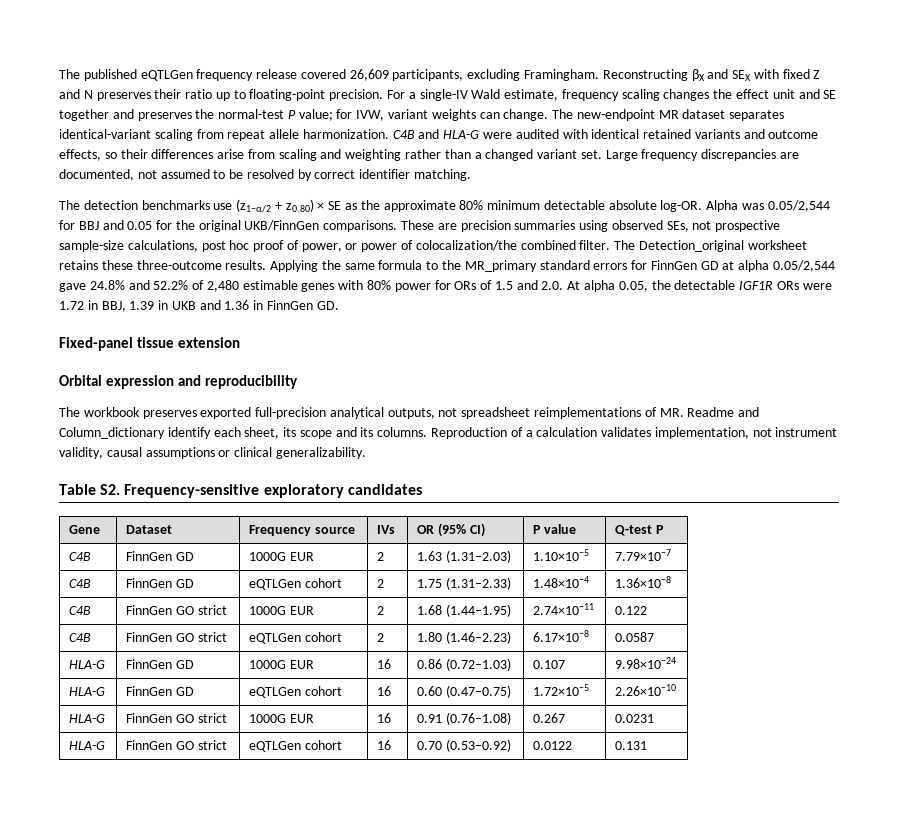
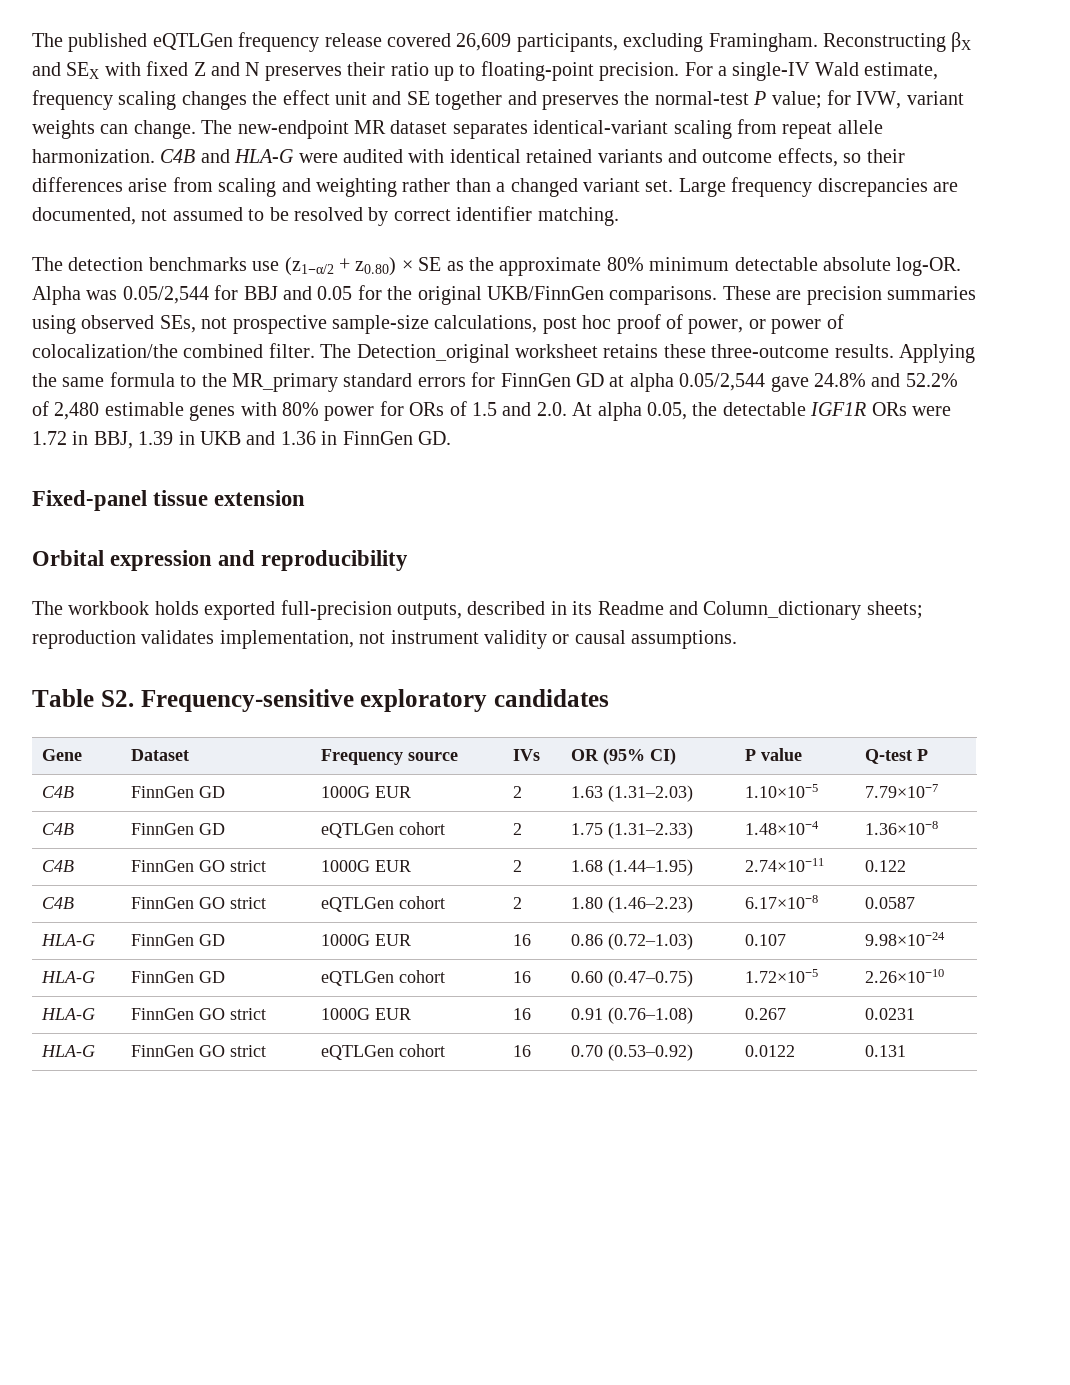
[142,410,197,419] preserves -> [154,601,199,615] holds
[329,407,760,419] [59,427,838,439] [59,447,366,459] analytical outputs, not spreadsheet reimplementations of MR. Readme and Column_dictionary identify each sheet, its scope and its columns. Reproduction of a calculation validates implementation, not instrument validity, causal assumptions or clinical generalizability. -> [397,601,923,620] [32,630,738,649] outputs, described in its Readme and Column_dictionary sheets; reproduction validates implementation, not instrument validity or causal assumptions.

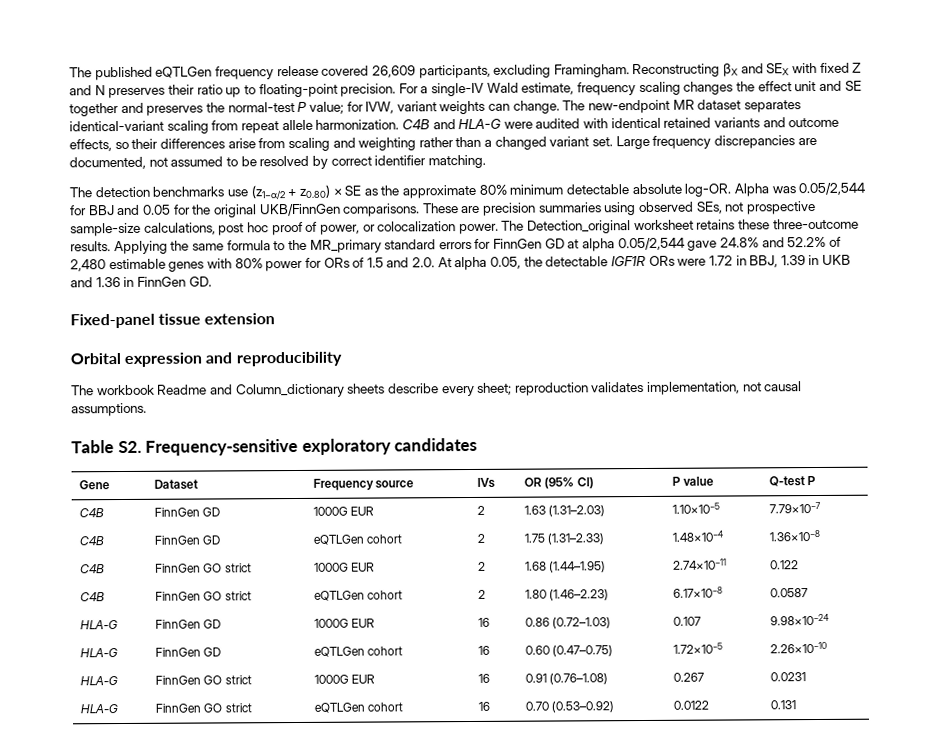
[771,314,844,334] [32,343,315,358] power of colocalization/the combined filter. -> [377,221,499,235] colocalization power.
[154,600,923,620] holds exported full-precision outputs, described in its Readme and Column_dictionary sheets; -> [157,382,513,398] Readme and Column_dictionary sheets describe every sheet;
[390,630,570,649] instrument validity or -> (762, 387) none

